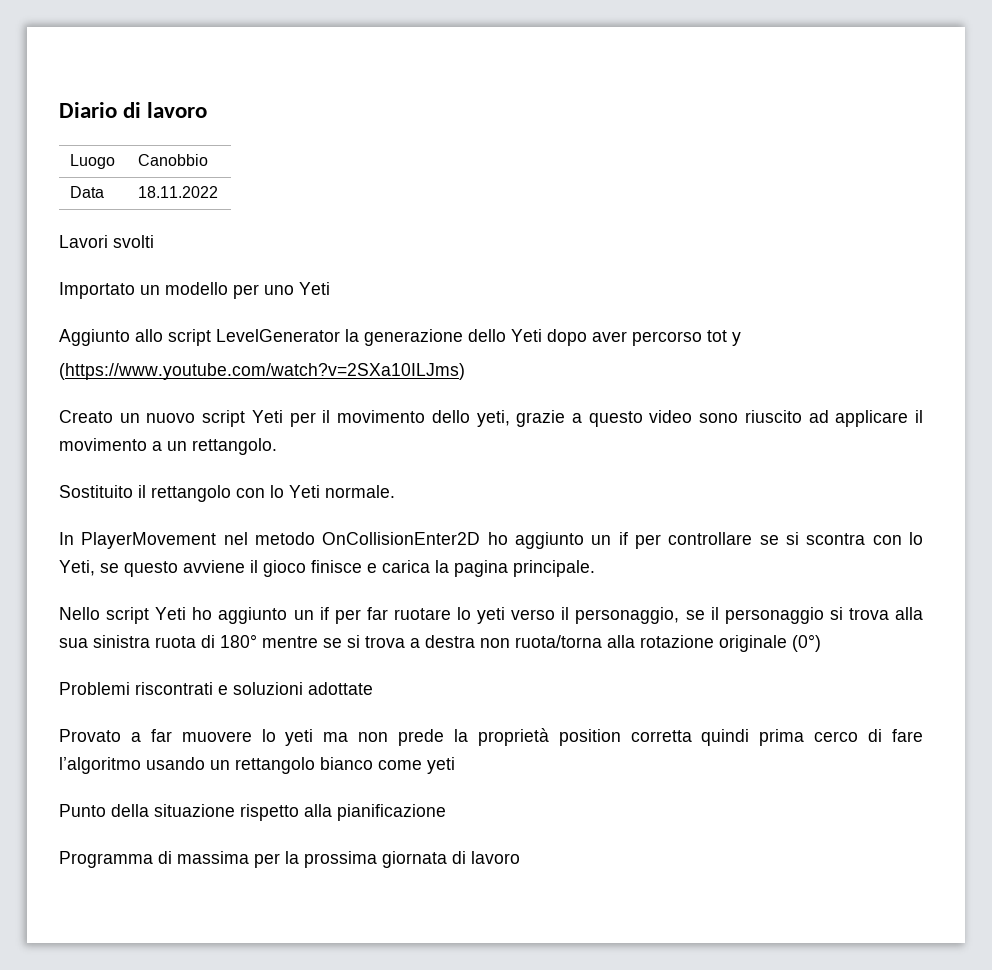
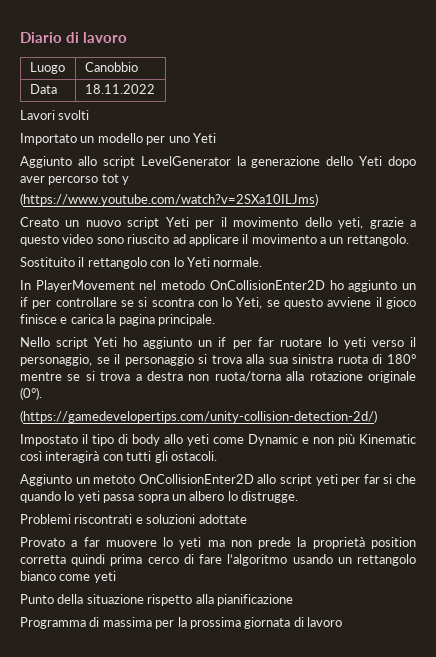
[792,634,821,652] (0°) -> [20,387,42,400] [20,410,377,423] [20,434,416,446] [20,451,217,463] [20,474,417,486] [20,491,298,503] (0°). // (https://gamedevelopertips.com/unity-collision-detection-2d/) // Impostato il tipo di body allo yeti come Dynamic e non più Kinematic così interagirà con tutti gli ostacoli. // Aggiunto un metoto OnCollisionEnter2D allo script yeti per far si che quando lo yeti passa sopra un albero lo distrugge.

